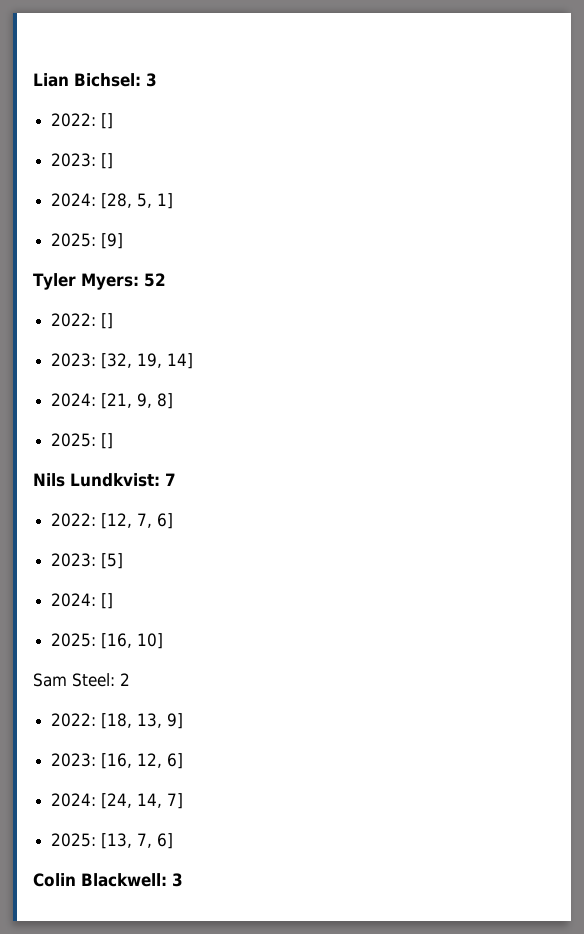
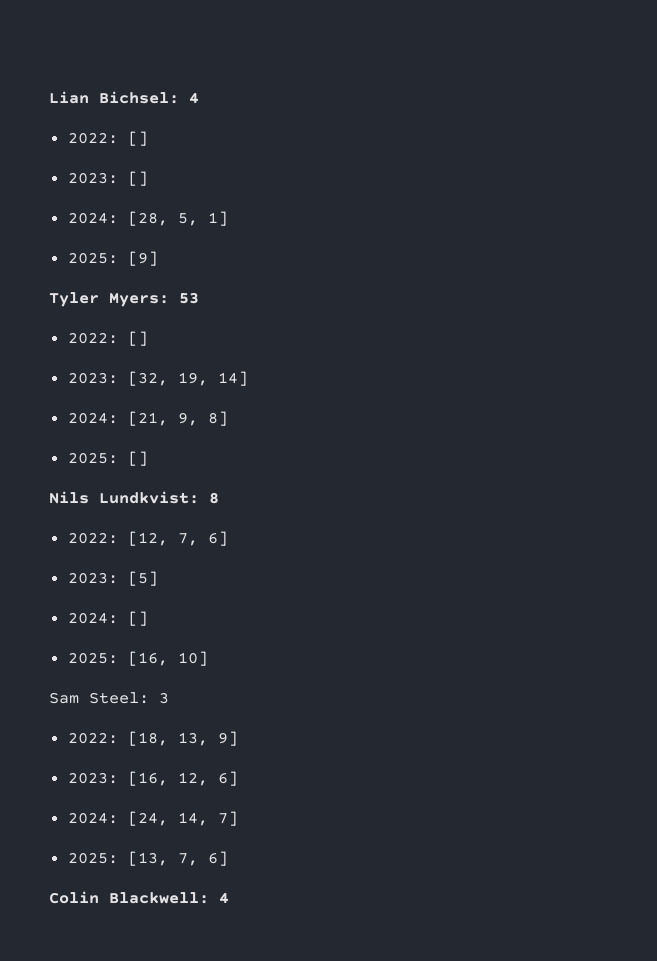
[146,73,157,87] 3 -> [189,92,199,103] 4
[143,273,166,287] 52 -> [179,292,199,304] 53
[165,473,176,486] 7 -> [209,492,219,504] 8
[120,673,130,686] 2 -> [159,692,169,704] 3
[172,873,183,887] 3 -> [219,892,229,903] 4

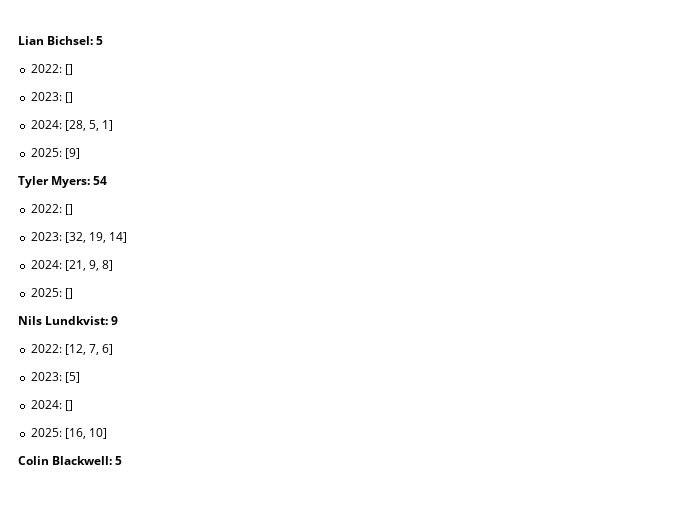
[189,92,199,103] 4 -> [96,36,104,45] 5
[179,292,199,304] 53 -> [93,176,108,185] 54
[209,492,219,504] 8 -> [111,316,119,325] 9
[49,692,169,704] [67,731,238,746] [67,771,238,786] [67,811,238,826] [67,851,228,866] // Sam Steel: 3 // 2022: [18, 13, 9] // 2023: [16, 12, 6] // 2024: [24, 14, 7] // 2025: [13, 7, 6] -> (107, 433) none
[219,892,229,903] 4 -> [115,456,123,465] 5

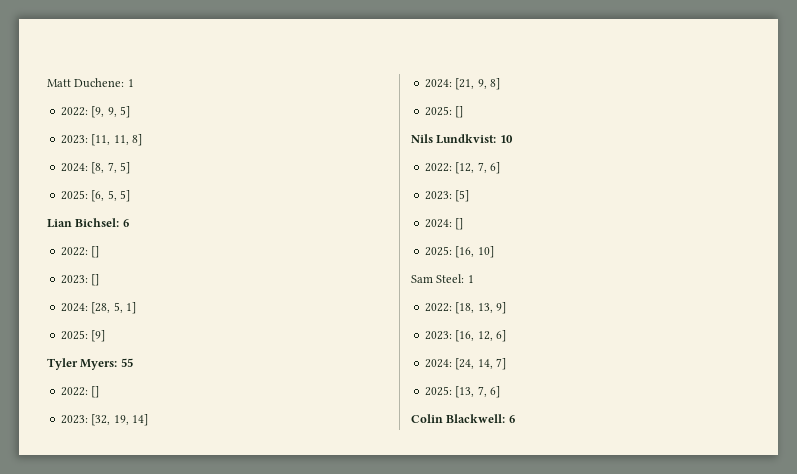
(18, 40) none -> [47,78,134,88] [60,106,130,118] [60,134,142,146] [60,162,130,174] [60,190,130,202] Matt Duchene: 1 // 2022: [9, 9, 5] // 2023: [11, 11, 8] // 2024: [8, 7, 5] // 2025: [6, 5, 5] //
[96,36,104,45] 5 -> [122,219,129,227] 6
[93,176,108,185] 54 -> [120,358,133,367] 55
[111,316,119,325] 9 -> [499,135,513,143] 10
(107, 433) none -> [411,274,474,283] [424,302,506,314] [424,330,506,342] [424,358,506,370] [424,386,500,398] // Sam Steel: 1 // 2022: [18, 13, 9] // 2023: [16, 12, 6] // 2024: [24, 14, 7] // 2025: [13, 7, 6]
[115,456,123,465] 5 -> [508,415,515,423] 6

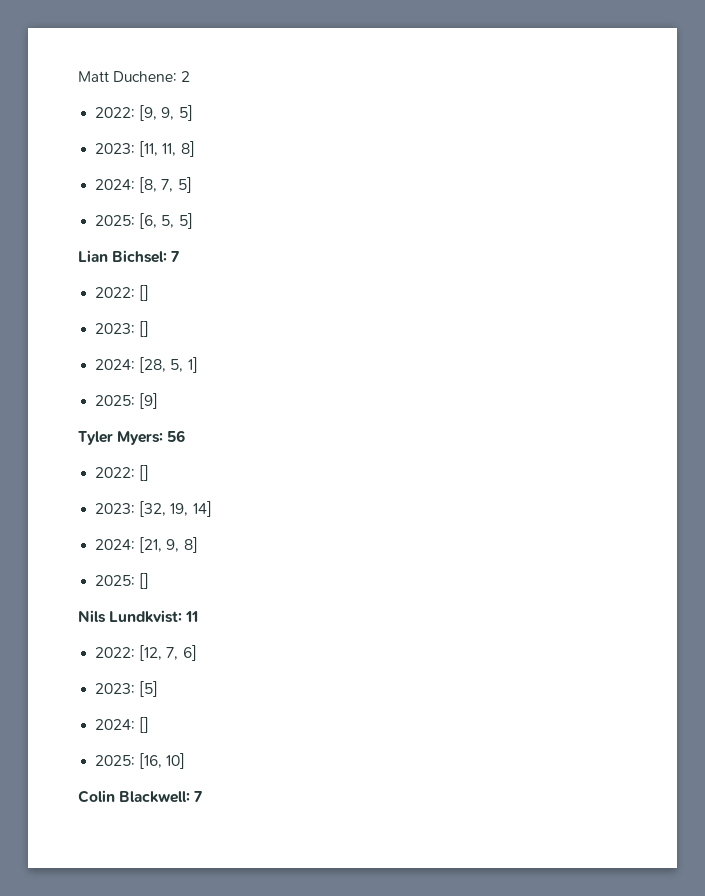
[127,79,134,87] 1 -> [181,71,191,82] 2
[122,219,129,227] 6 -> [171,251,180,262] 7
[120,358,133,367] 55 -> [167,430,186,442] 56
[499,135,513,143] 10 -> [185,611,199,622] 11
[411,274,474,283] [424,302,506,314] [424,330,506,342] [424,358,506,370] [424,386,500,398] // Sam Steel: 1 // 2022: [18, 13, 9] // 2023: [16, 12, 6] // 2024: [24, 14, 7] // 2025: [13, 7, 6] -> (186, 761) none
[508,415,515,423] 6 -> [194,791,203,802] 7

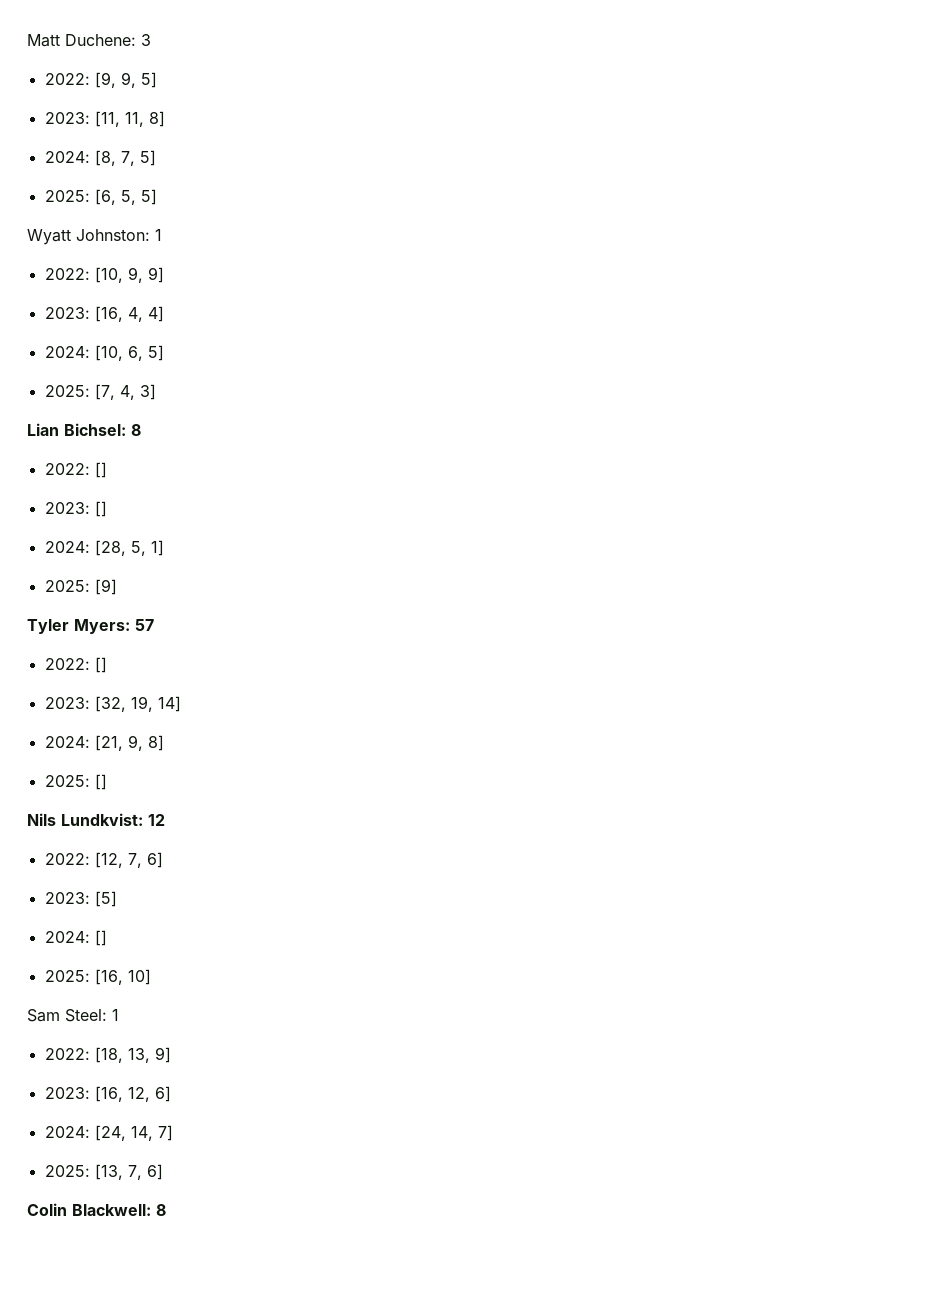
[181,71,191,82] 2 -> [141,34,151,46] 3
(193, 221) none -> [27,229,162,245] [44,267,164,283] [44,306,164,322] [44,345,164,361] [44,384,156,400] // Wyatt Johnston: 1 // 2022: [10, 9, 9] // 2023: [16, 4, 4] // 2024: [10, 6, 5] // 2025: [7, 4, 3]
[171,251,180,262] 7 -> [131,424,141,436] 8
[167,430,186,442] 56 -> [135,619,154,631] 57
[185,611,199,622] 11 -> [148,814,165,826] 12
(186, 761) none -> [27,1009,119,1022] [44,1047,171,1063] [44,1086,171,1102] [44,1125,173,1141] [44,1164,163,1180] // Sam Steel: 1 // 2022: [18, 13, 9] // 2023: [16, 12, 6] // 2024: [24, 14, 7] // 2025: [13, 7, 6]
[194,791,203,802] 7 -> [156,1204,166,1216] 8

